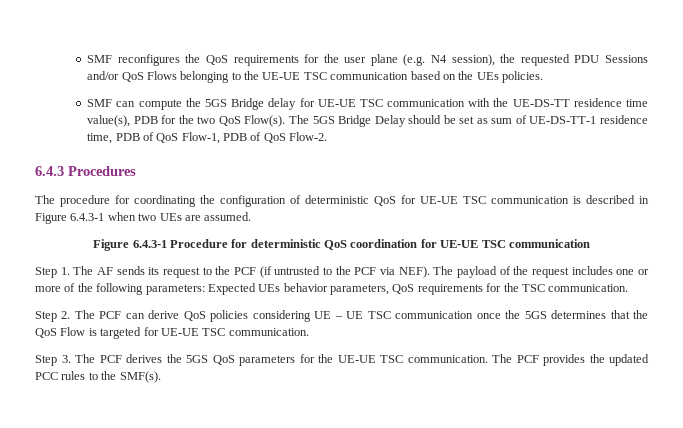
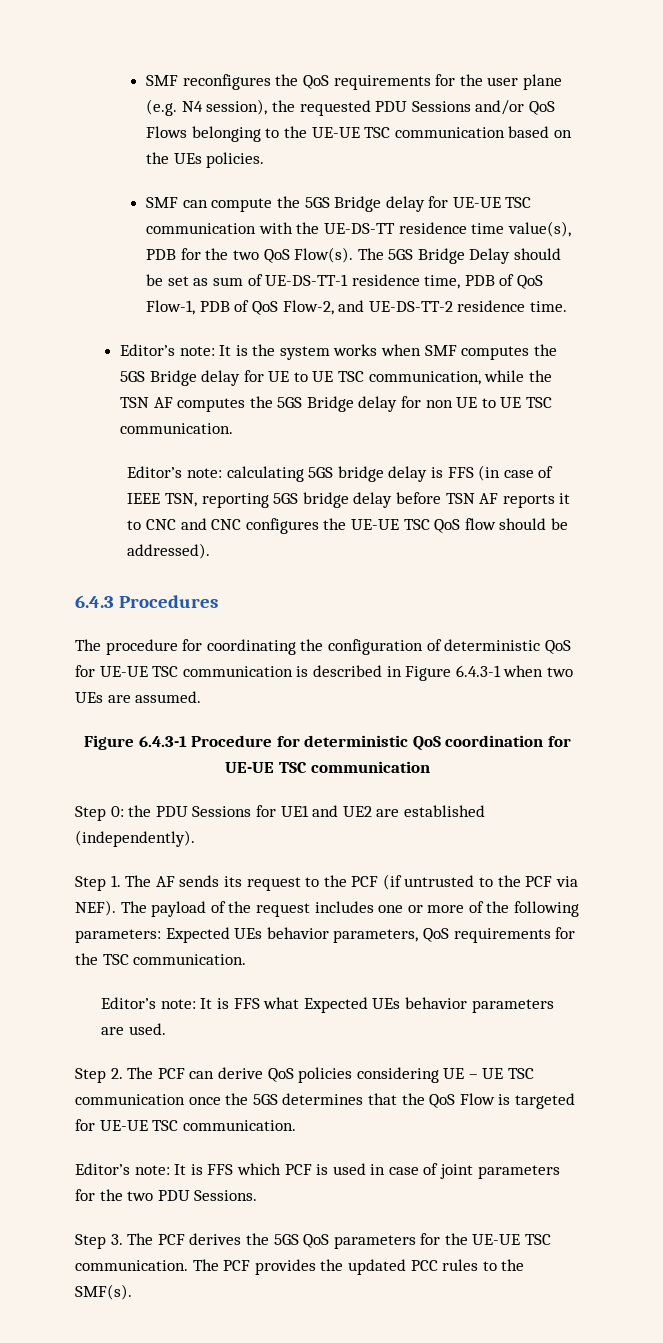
[289,132,328,141] Flow-2. -> [282,300,567,315] [119,344,557,360] [119,370,552,386] [119,396,552,412] [119,423,233,434] [127,465,554,482] [127,492,571,508] [127,518,568,534] [127,543,211,559] Flow-2, and UE-DS-TT-2 residence time. // Editor’s note: It is the system works when SMF computes the 5GS Bridge delay for UE to UE TSC communication, while the TSN AF computes the 5GS Bridge delay for non UE to UE TSC communication. // Editor’s note: calculating 5GS bridge delay is FFS (in case of IEEE TSN, reporting 5GS bridge delay before TSN AF reports it to CNC and CNC configures the UE-UE TSC QoS flow should be addressed).
(590, 243) none -> [75,805,485,821] [75,830,195,847] // Step 0: the PDU Sessions for UE1 and UE2 are established (independently).
(629, 288) none -> [101,997,554,1013] [101,1023,166,1035] // Editor’s note: It is FFS what Expected UEs behavior parameters are used.
(309, 332) none -> [75,1163,560,1179] [75,1189,258,1201] // Editor’s note: It is FFS which PCF is used in case of joint parameters for the two PDU Sessions.

